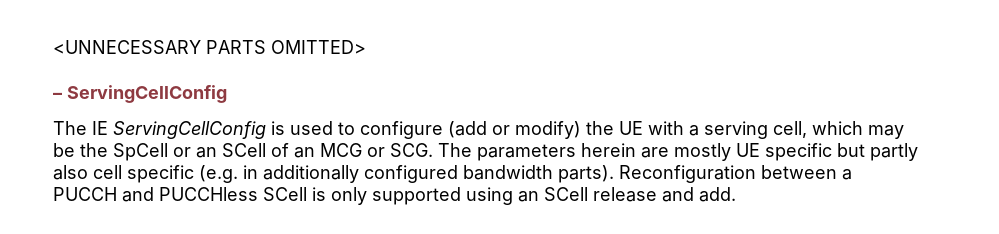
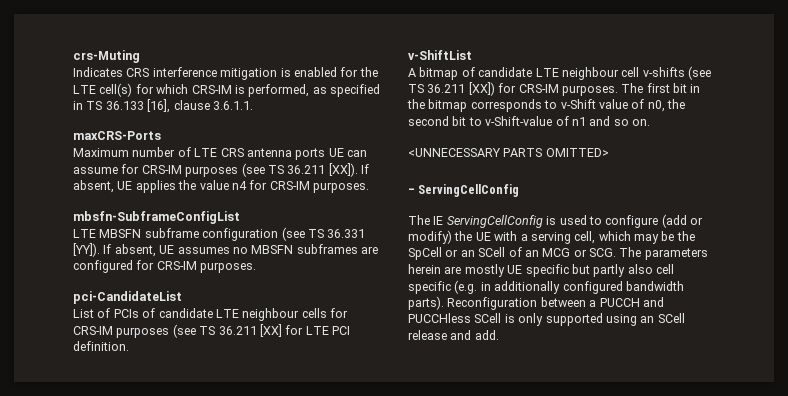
(53, 47) none -> [73,50,140,63] [73,67,378,80] [73,83,380,97] [73,99,253,113] [73,131,161,140] [73,147,367,160] [73,163,369,177] [73,180,369,193] [73,211,240,224] [73,227,366,241] [73,243,378,257] [73,260,257,273] [73,291,182,304] [73,308,348,321] [73,324,350,338] [73,341,129,351] [408,50,472,60] [408,66,711,80] [408,82,701,96] [407,99,685,112] [408,116,650,126] crs-Muting // Indicates CRS interference mitigation is enabled for the LTE cell(s) for which CRS-IM is performed, as specified in TS 36.133 [16], clause 3.6.1.1. // maxCRS-Ports // Maximum number of LTE CRS antenna ports UE can assume for CRS-IM purposes (see TS 36.211 [XX]). If absent, UE applies the value n4 for CRS-IM purposes. // mbsfn-SubframeConfigList // LTE MBSFN subframe configuration (see TS 36.331 [YY]). If absent, UE assumes no MBSFN subframes are configured for CRS-IM purposes. // pci-CandidateList // List of PCIs of candidate LTE neighbour cells for CRS-IM purposes (see TS 36.211 [XX] for LTE PCI definition. // v-ShiftList // A bitmap of candidate LTE neighbour cell v-shifts (see TS 36.211 [XX]) for CRS-IM purposes. The first bit in the bitmap corresponds to v-Shift value of n0, the second bit to v-Shift-value of n1 and so on. //

